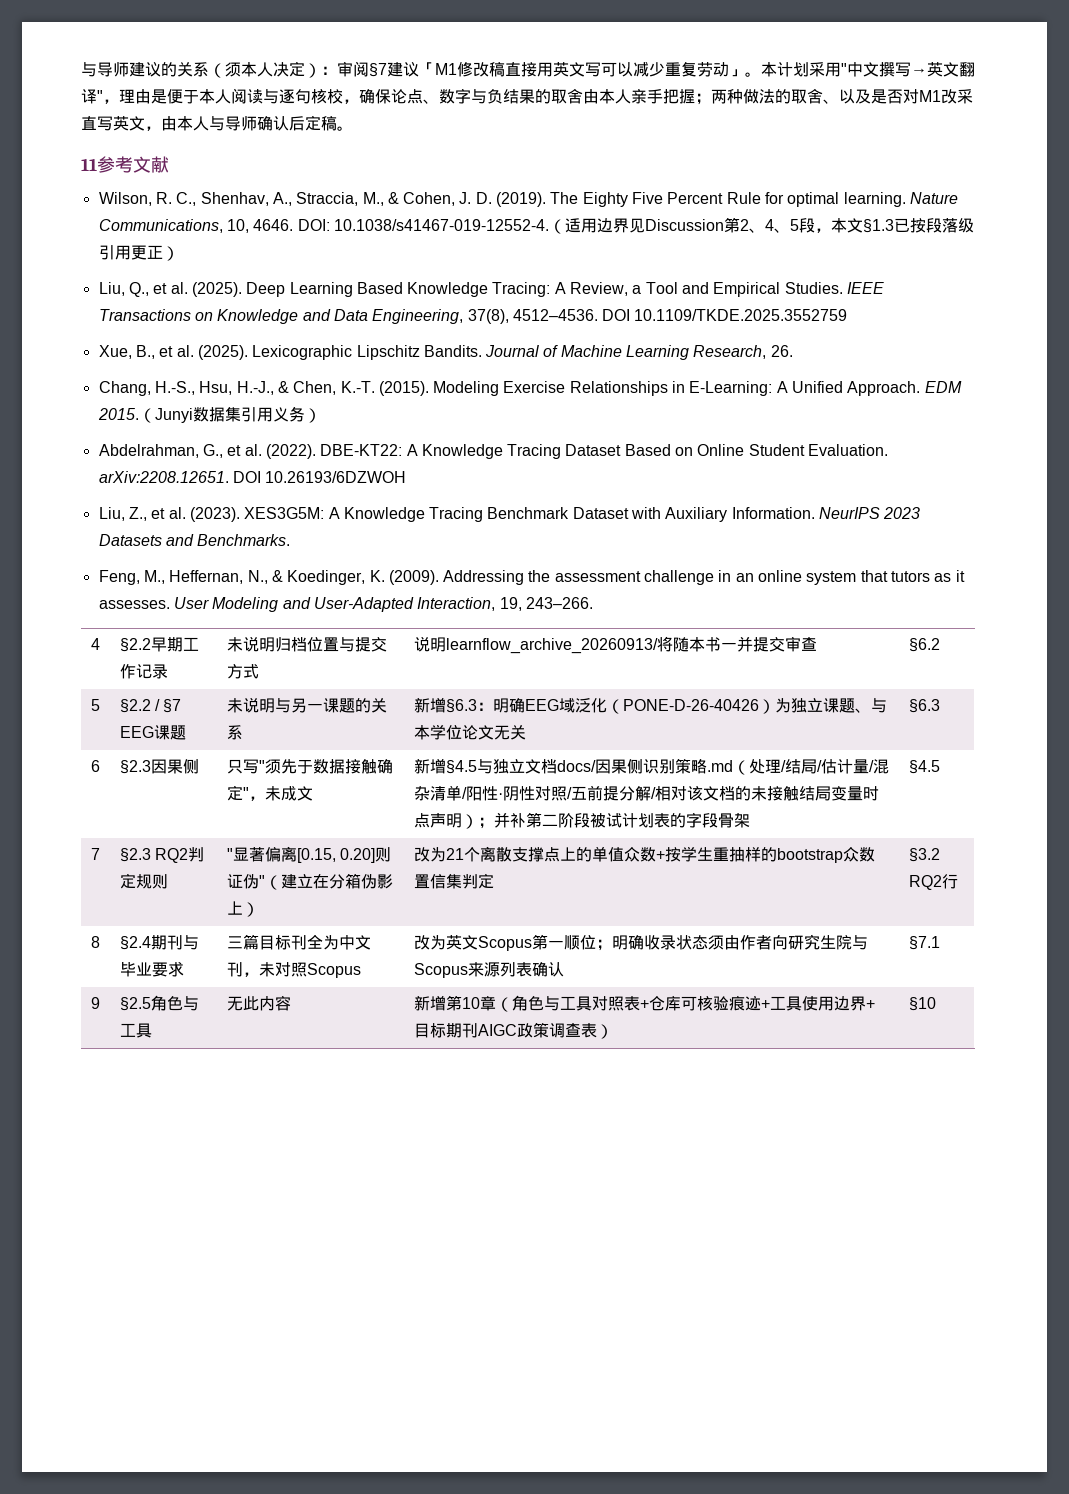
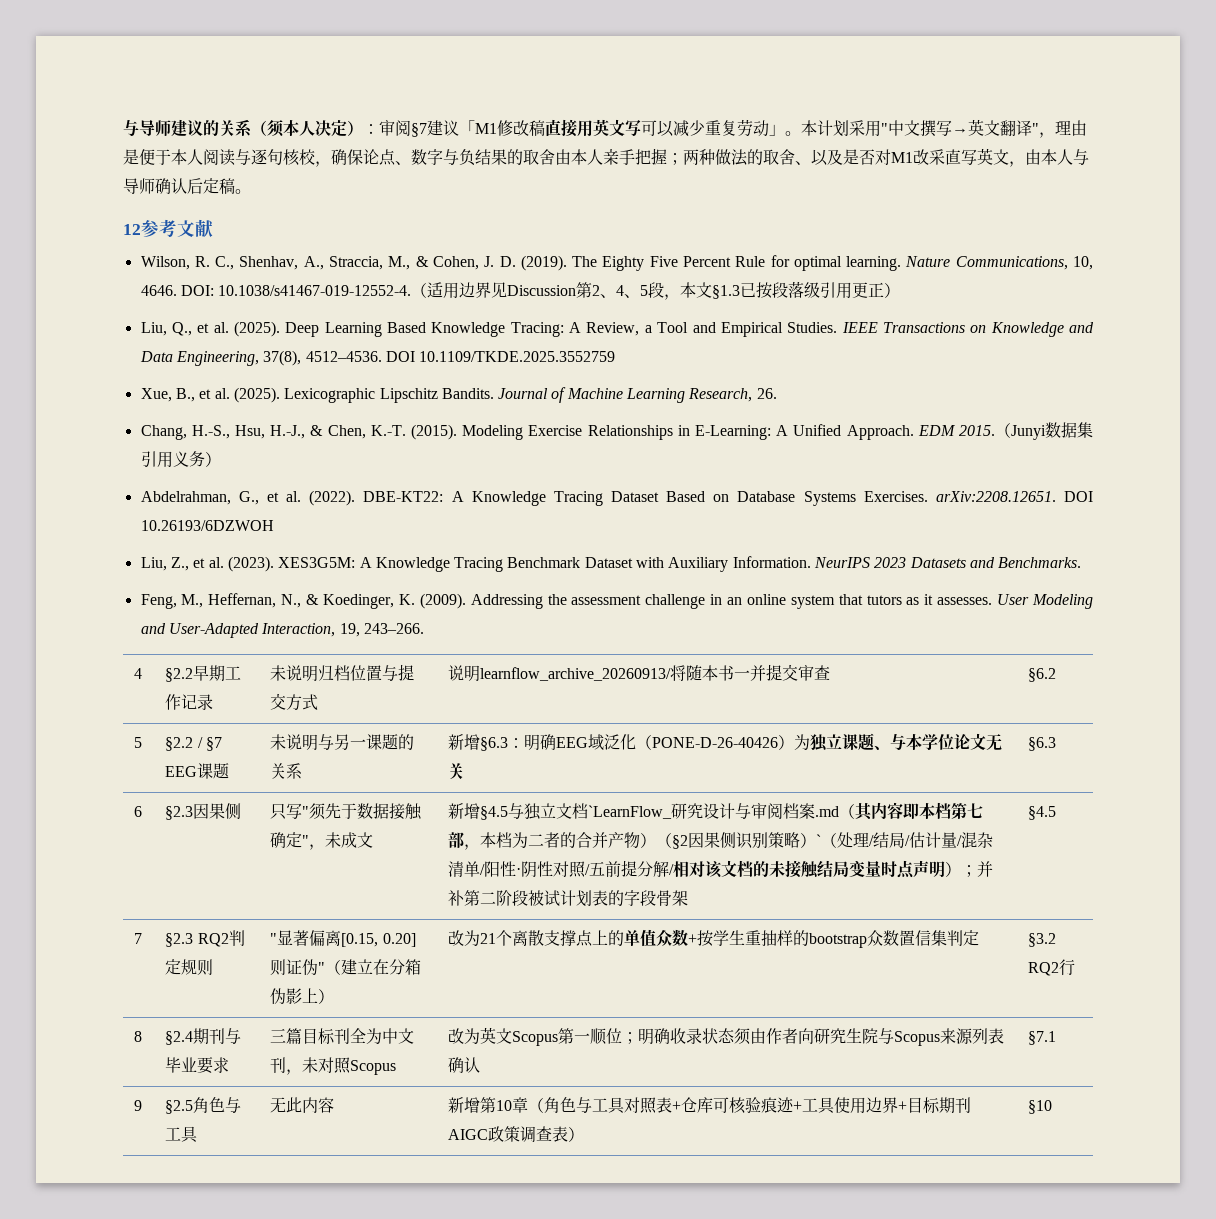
[81,158,97,171] 11 -> [123,224,141,235] 12
[697,444,889,456] Online Student Evaluation. -> [737,491,928,506] Database Systems Exercises.
[556,760,596,772] docs/ -> [588,802,984,821] [448,832,689,850] `LearnFlow_研究设计与审阅档案.md（其内容即本档第七部，本档为二者的合并产物）（§2
[706,760,733,772] .md -> [800,833,822,848] ）`

